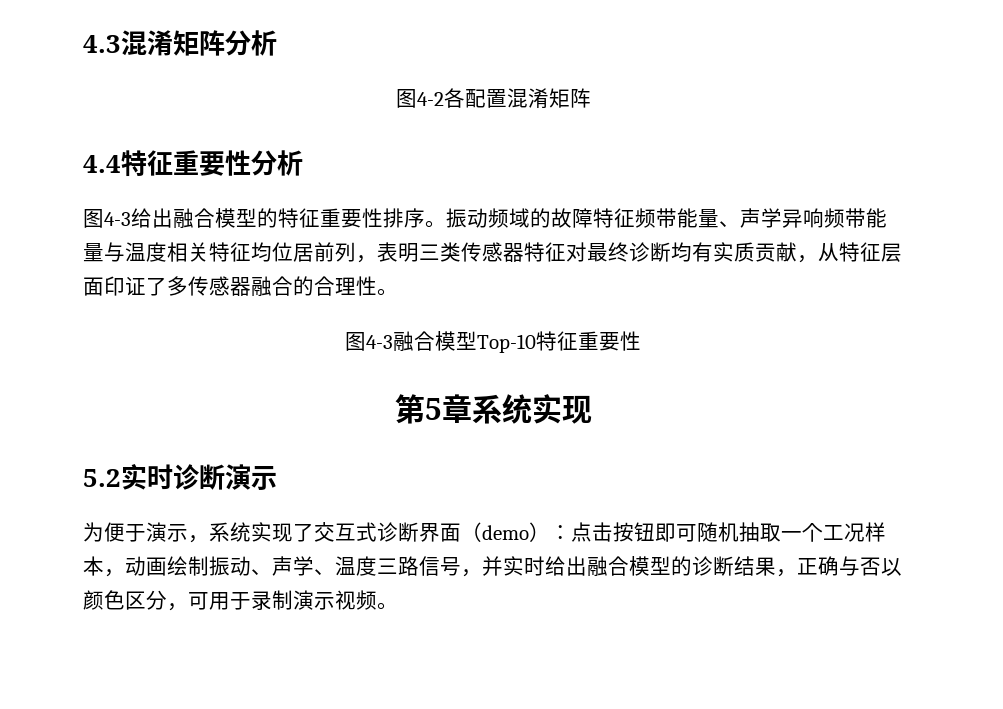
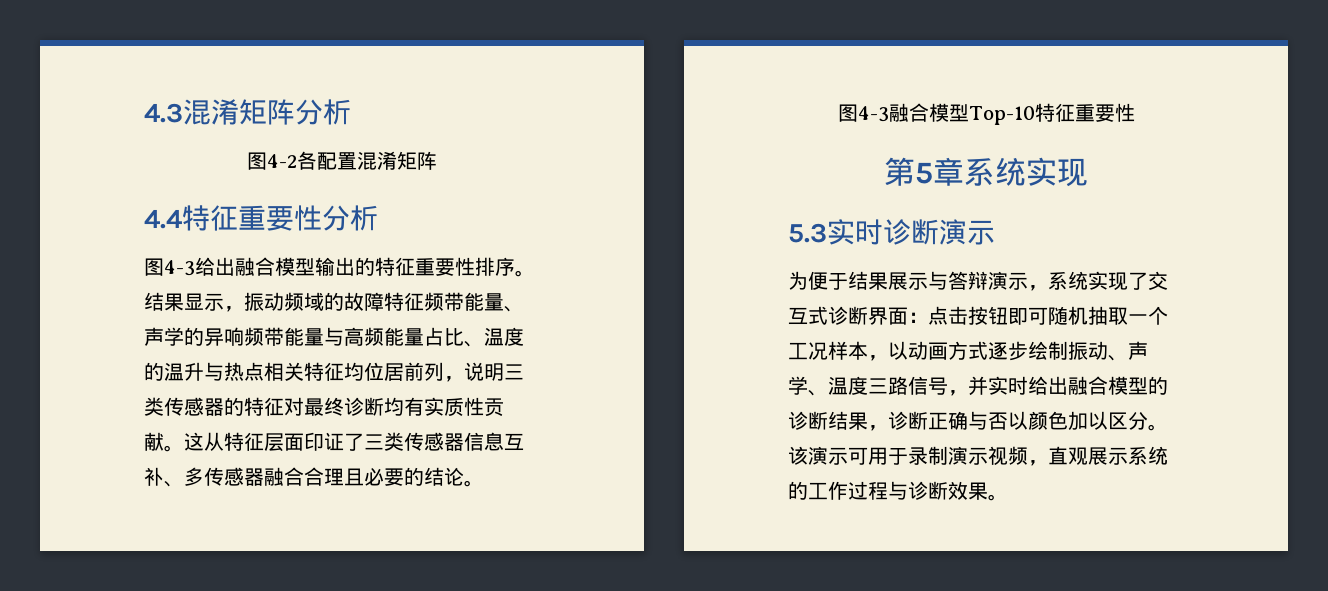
(257, 217) none -> [315,257,355,276] 输出
(446, 224) none -> [144,292,244,312] 结果显示，
(782, 218) none -> [184,327,204,346] 的
[125,242,167,262] 温度 -> [344,327,524,347] [144,362,264,381] 高频能量占比、温度的温升与热点
[377,242,398,262] 表 -> [464,362,484,381] 说
(524, 252) none -> [224,397,244,416] 的
[755,242,818,263] 贡献， -> [464,397,504,417] [144,432,204,452] 性贡献。这
[167,276,377,296] 多传感器融合的合理性 -> [364,432,524,451] [144,467,464,487] 三类传感器信息互补、多传感器融合合理且必要的结论
[83,469,121,487] 5.2 -> [788,223,827,243] 5.3
(146, 533) none -> [848,271,988,290] 结果展示与答辩
[461,522,550,542] （demo） -> (908, 316) none
[125,556,167,576] 动画 -> [888,341,1028,361] 以动画方式逐步
(797, 573) none -> [888,411,928,430] 诊断
[125,590,188,611] 区分， -> [1068,411,1168,431] [788,446,848,465] 加以区分。该演示
(377, 600) none -> [1028,446,1168,466] [788,481,988,500] ，直观展示系统的工作过程与诊断效果

